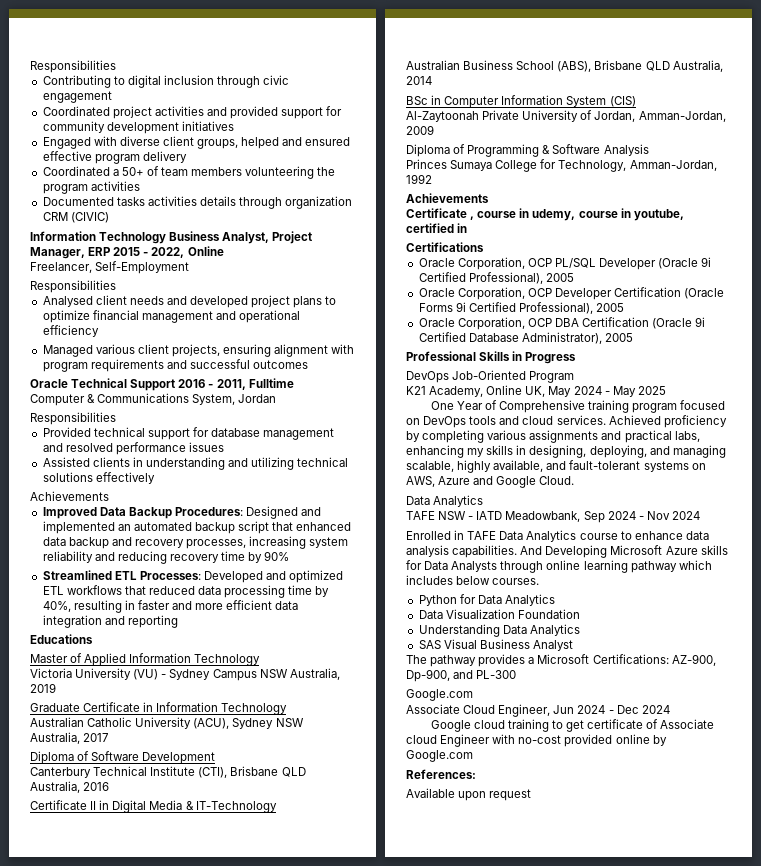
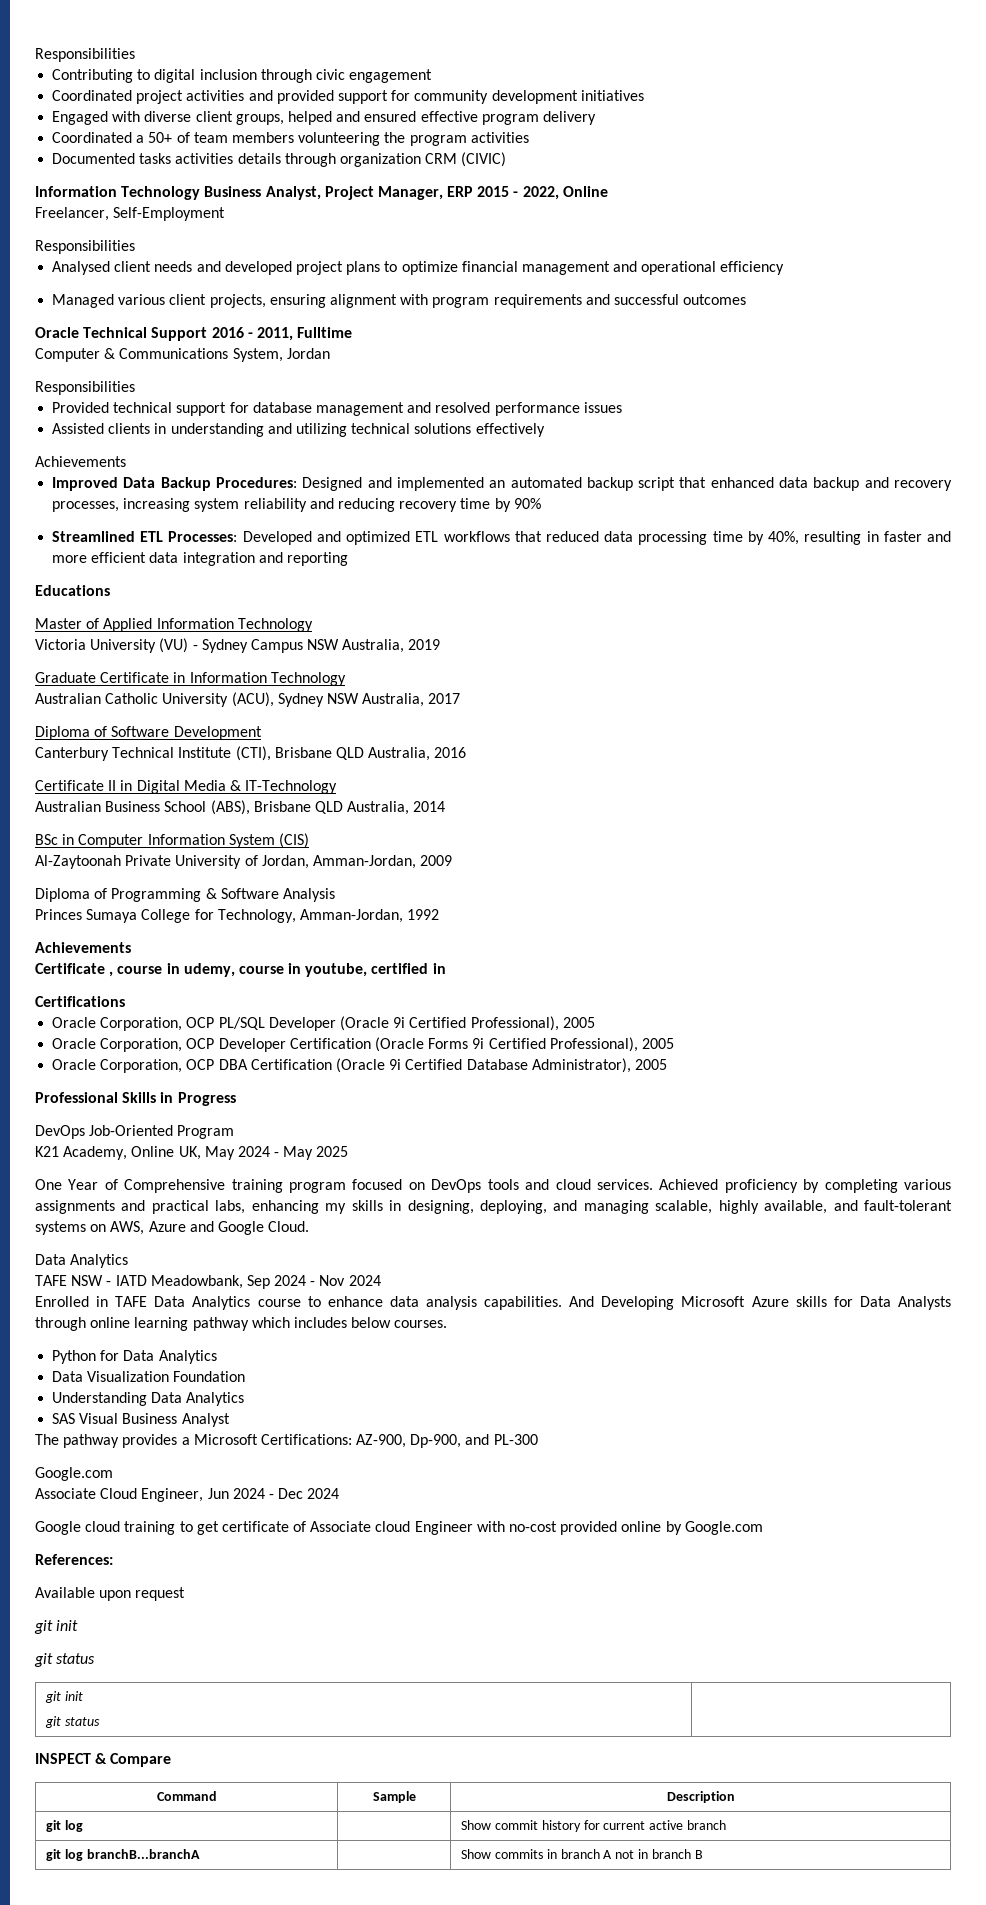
(532, 795) none -> [34,1620,79,1634] [34,1653,96,1667] [45,1691,84,1703] [45,1716,101,1728] [35,1753,172,1767] [156,1791,217,1801] [372,1791,416,1803] [666,1791,735,1803] [46,1820,84,1832] [461,1820,727,1832] [46,1849,200,1861] [461,1849,703,1859] // git init // git status // git init // git status | // INSPECT & Compare // Command | Sample | Description // git log | | Show commit history for current active branch // git log branchB...branchA | | Show commits in branch A not in branch B

